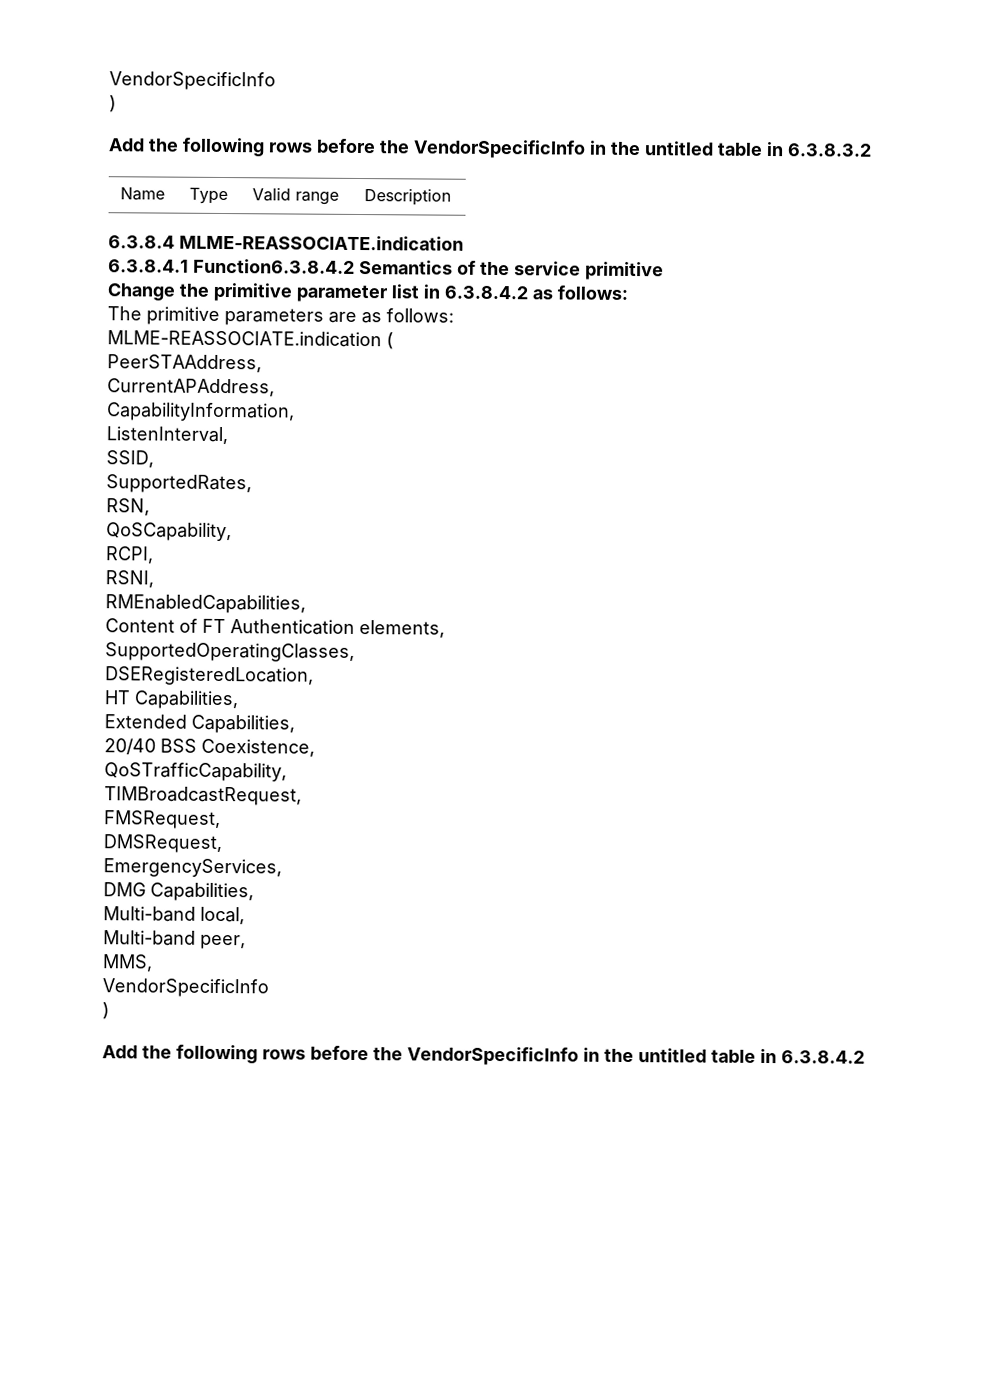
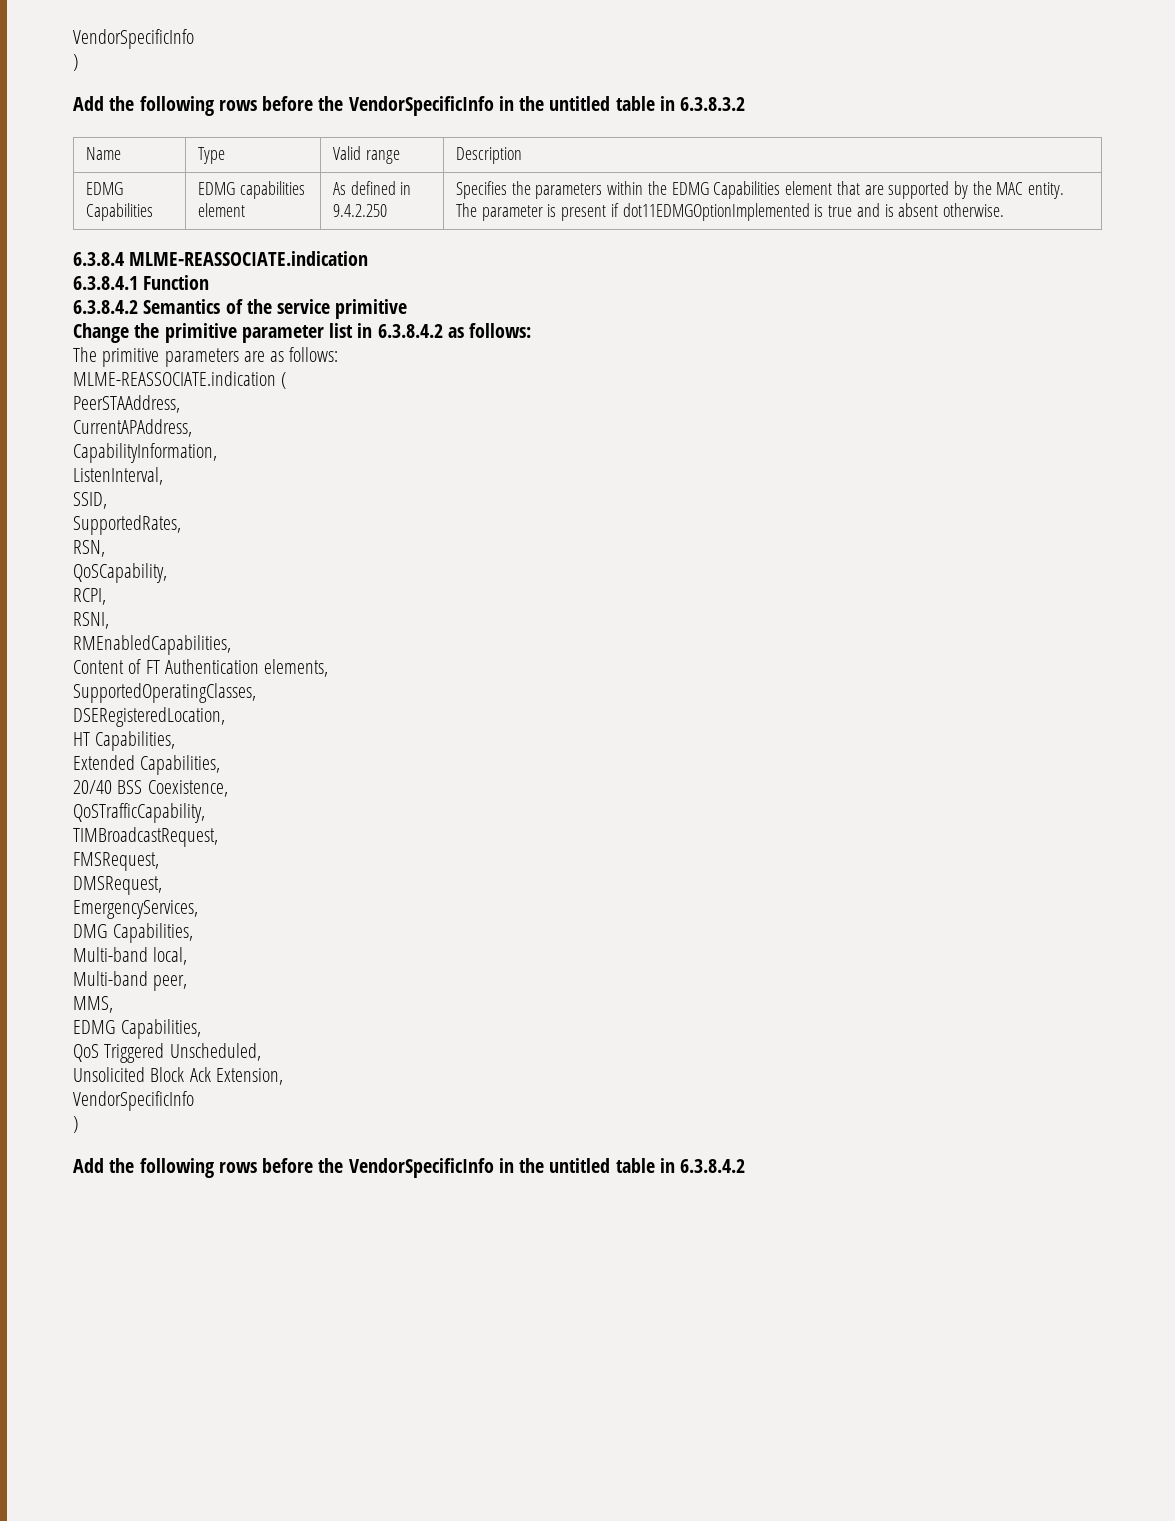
(452, 197) none -> [86,182,124,195] [86,203,154,221] [198,181,305,199] [198,203,246,217] [333,181,412,195] [333,204,388,217] [456,181,1065,199] [456,203,1005,221] // EDMG Capabilities | EDMG capabilities element | As defined in 9.4.2.250 | Specifies the parameters within the EDMG Capabilities element that are supported by the MAC entity. The parameter is present if dot11EDMGOptionImplemented is true and is absent otherwise.
[193,258,355,274] Function6.3.8.4.2 -> [143,275,210,290] [73,300,138,314] Function // 6.3.8.4.2
(153, 963) none -> [73,1019,202,1039] [73,1043,261,1063] [73,1067,283,1085] // EDMG Capabilities, // QoS Triggered Unscheduled, // Unsolicited Block Ack Extension,

